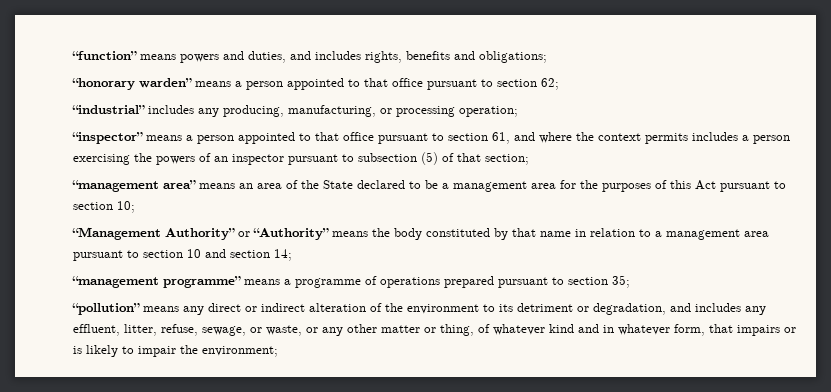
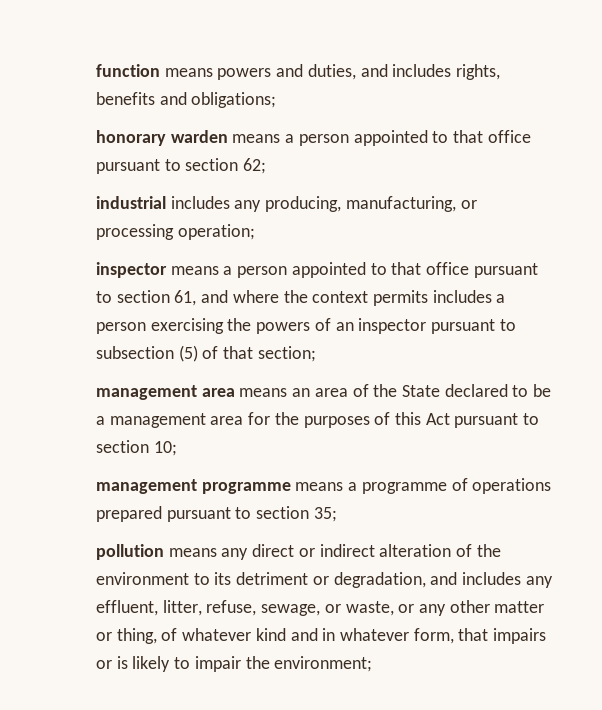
[71,51,137,60] “function” -> [95,64,160,77] function
[71,78,192,90] “honorary warden” -> [95,130,228,146] honorary warden
[71,105,145,114] “industrial” -> [95,196,166,209] industrial
[71,132,143,144] “inspector” -> [95,262,167,278] inspector
[71,180,196,192] “management area” -> [95,385,235,400] management area
[71,227,769,240] [72,249,292,261] [71,276,241,288] “Management Authority” or “Authority” means the body constituted by that name in relation to a management area pursuant to section 10 and section 14; // “management programme” -> [95,479,291,494] management programme
[71,303,140,315] “pollution” -> [95,544,164,560] pollution

